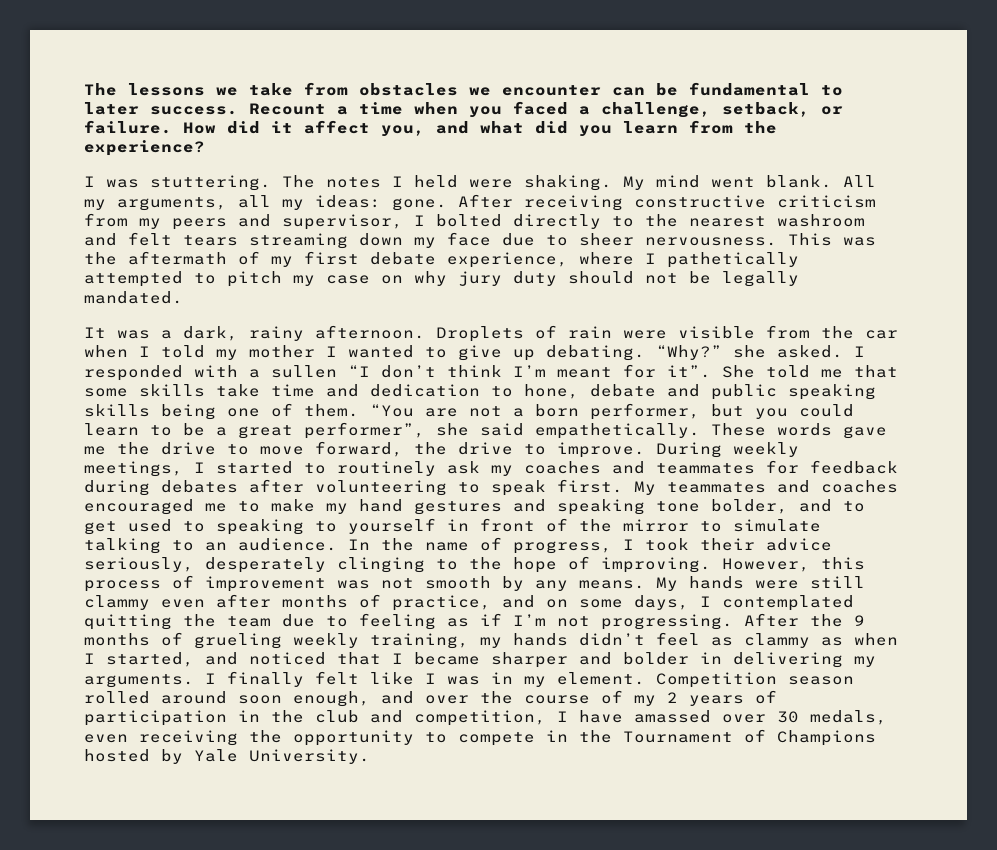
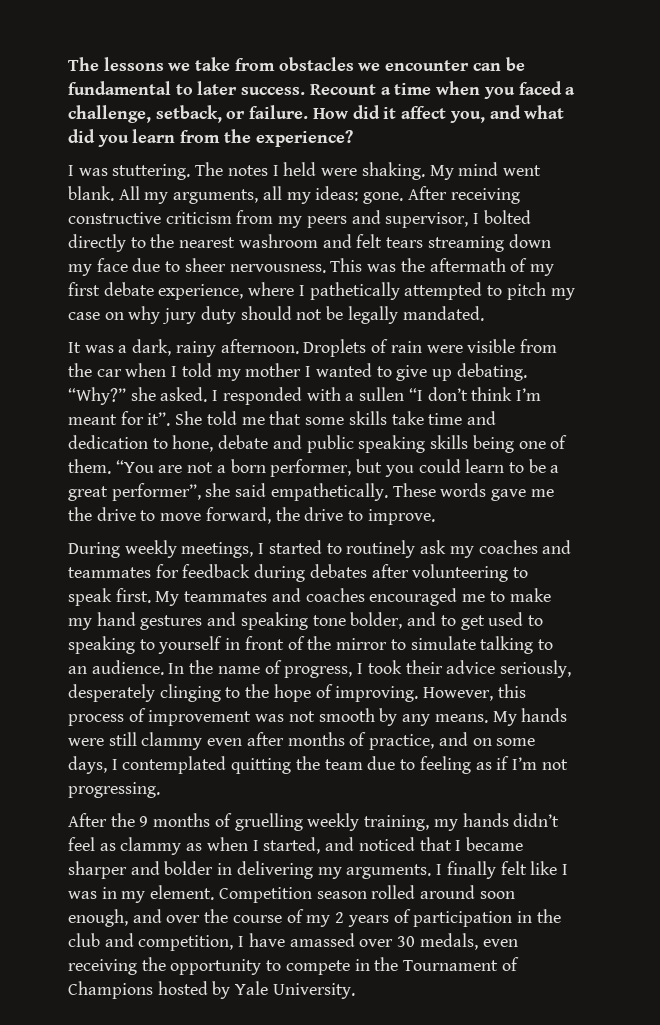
(645, 450) none -> (435, 517) //
(733, 622) none -> (160, 790) //
[194,633,282,649] grueling -> [234,813,303,831] gruelling

